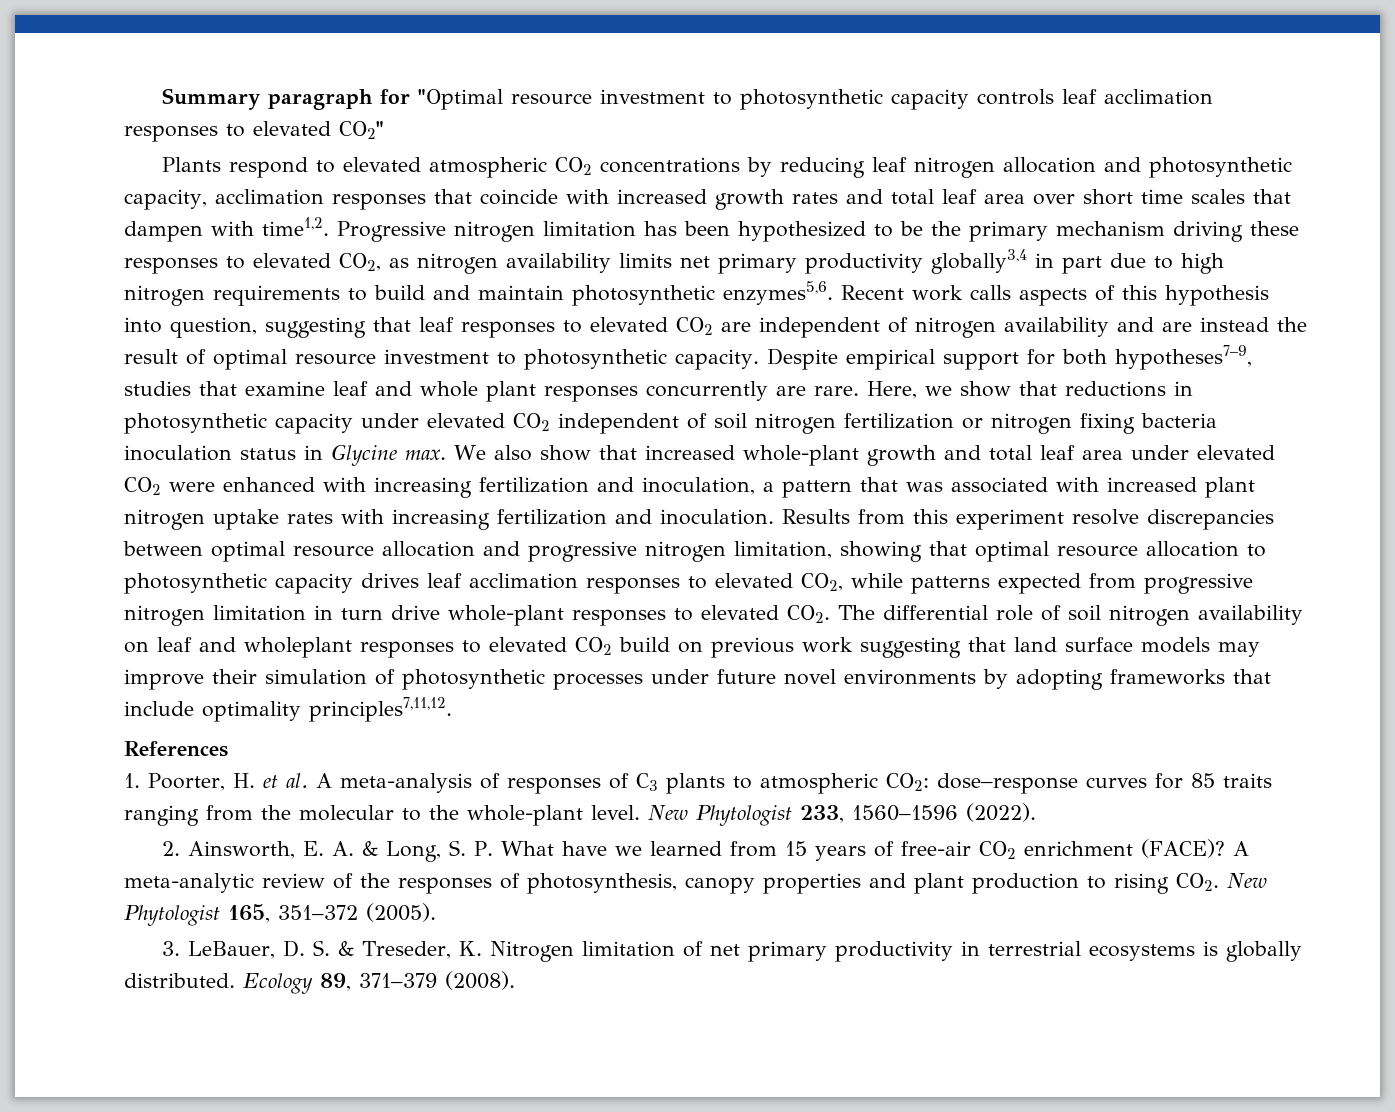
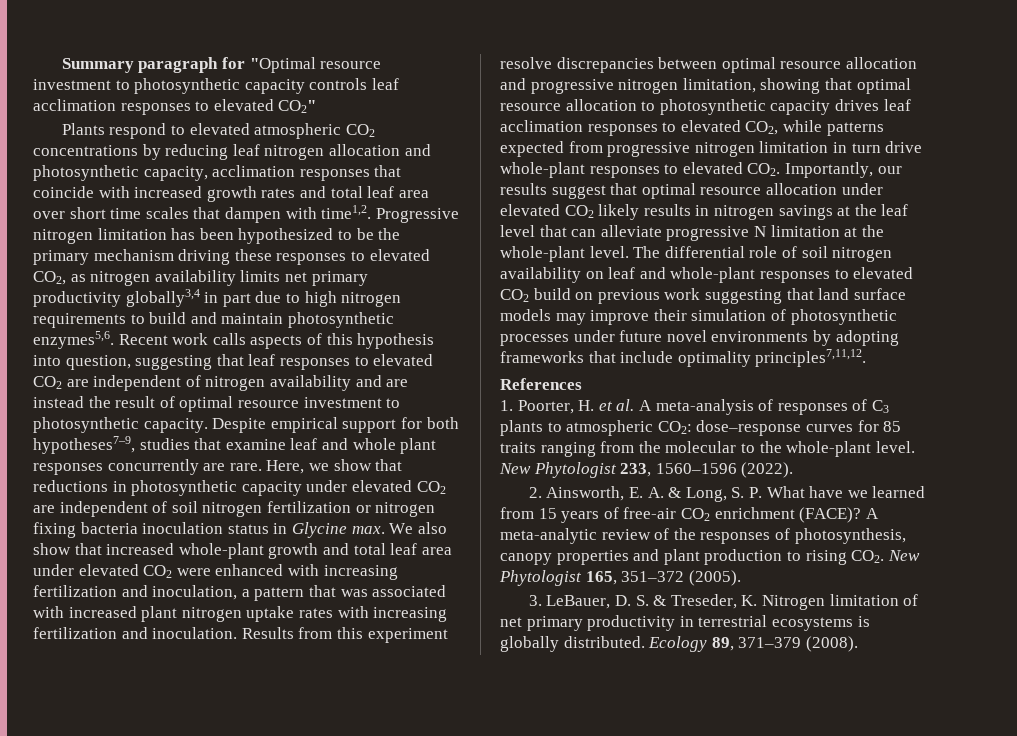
(550, 422) none -> [33,505,55,513] are
(830, 614) none -> [784,162,902,178] [500,183,883,199] [500,204,909,220] [500,225,884,241] [500,246,629,262] Importantly, our results suggest that optimal resource allocation under elevated CO2 likely results in nitrogen savings at the leaf level that can alleviate progressive N limitation at the whole-plant level.
[244,637,352,658] wholeplant -> [670,267,756,283] whole-plant

